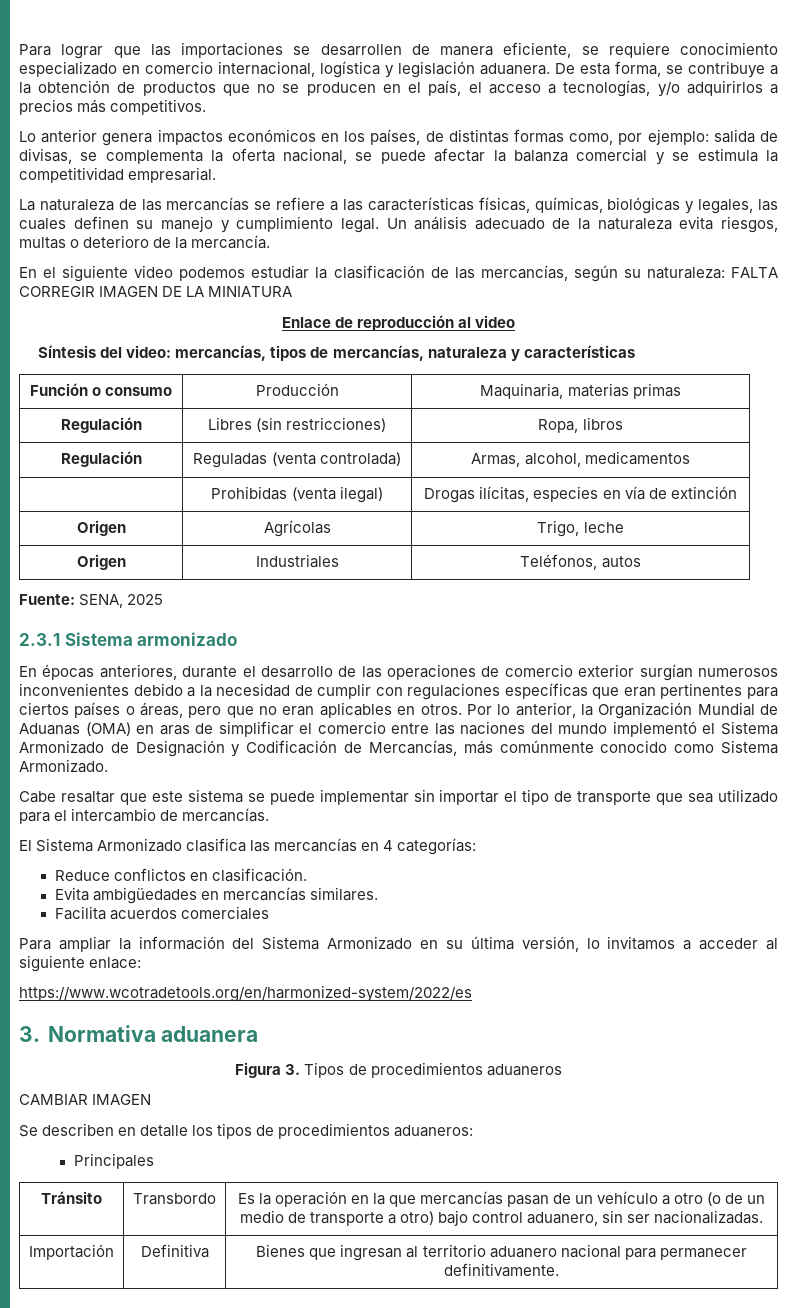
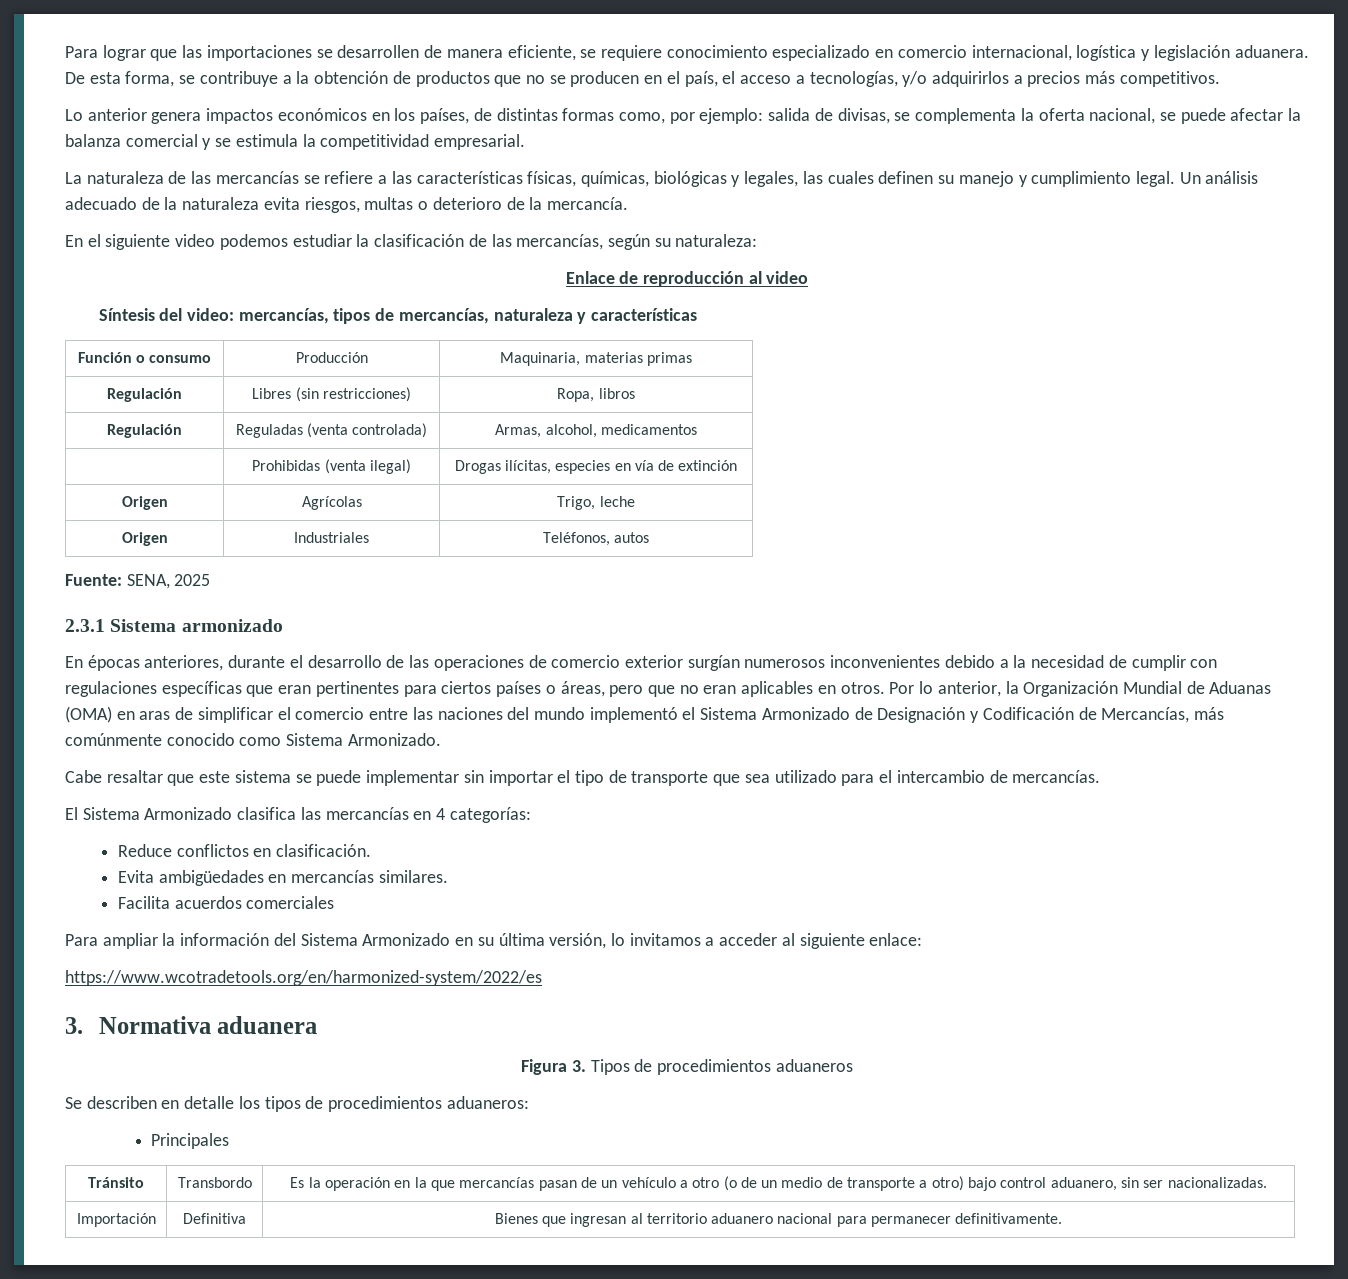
[730,267,778,278] [19,286,293,297] FALTA CORREGIR IMAGEN DE LA MINIATURA -> (758, 240) none
[19,1094,152,1105] // CAMBIAR IMAGEN -> (853, 1065) none

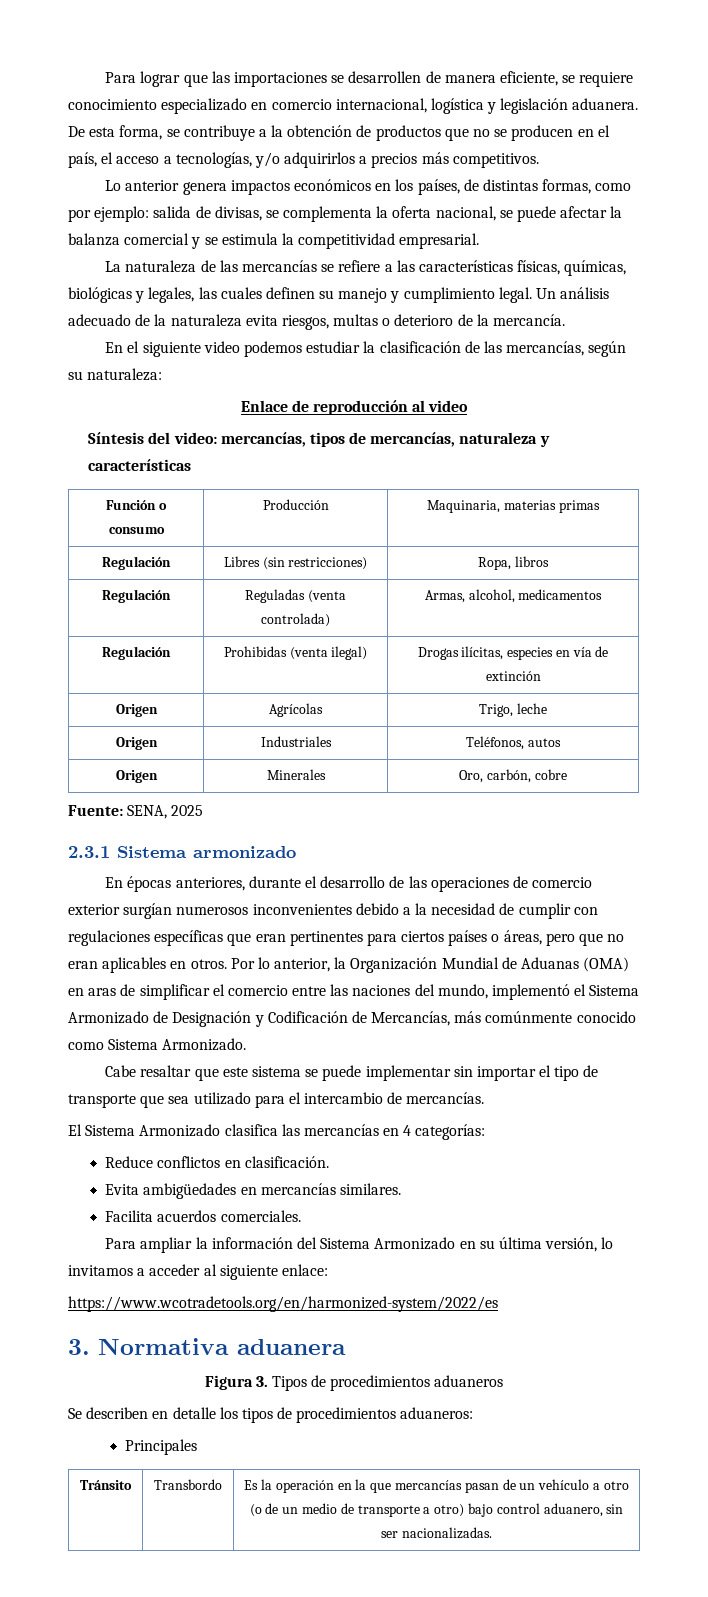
[562,108,665,124] formas como, -> [542,179,632,194] formas, como
(697, 429) none -> [102,646,171,660] Regulación
(650, 537) none -> [115,770,158,783] [266,769,326,780] [459,769,567,783] // Origen | Minerales | Oro, carbón, cobre
[533,707,585,720] mundo -> [437,984,488,999] mundo,
[246,896,335,909] comerciales -> [220,1210,301,1222] comerciales.
[76,1213,156,1227] [183,1213,246,1224] [494,1213,1063,1227] // Importación | Definitiva | Bienes que ingresan al territorio aduanero nacional para permanecer definitivamente. -> (492, 1533) none

